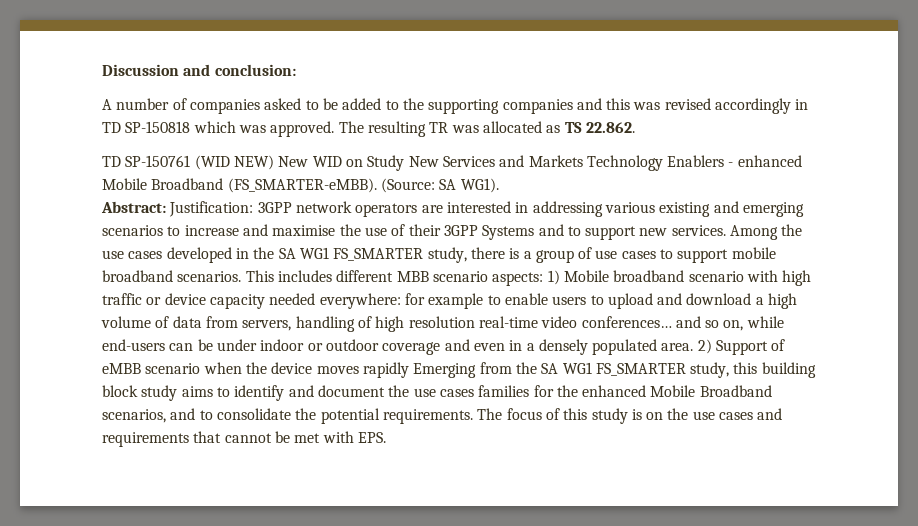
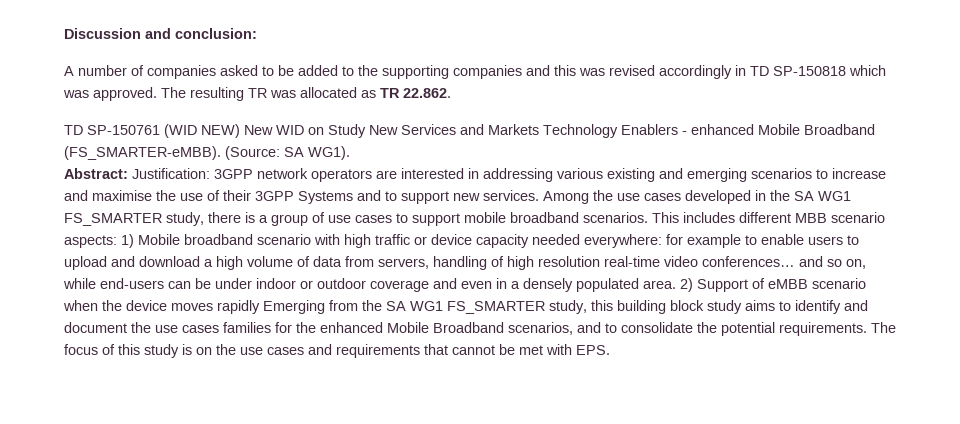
[564,122,582,133] TS -> [380,88,400,98] TR

